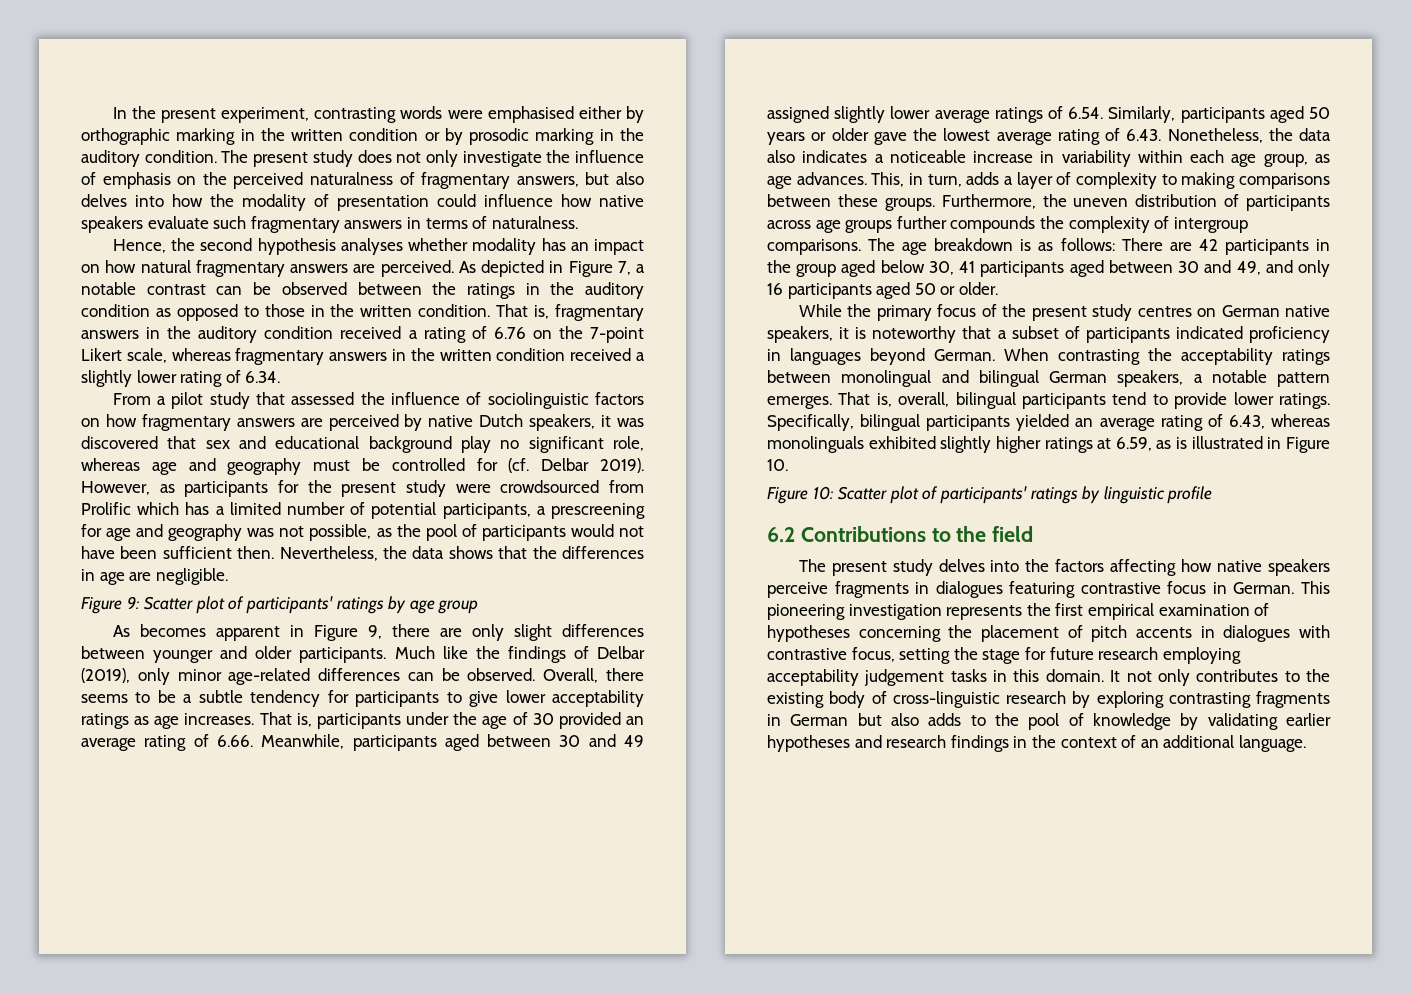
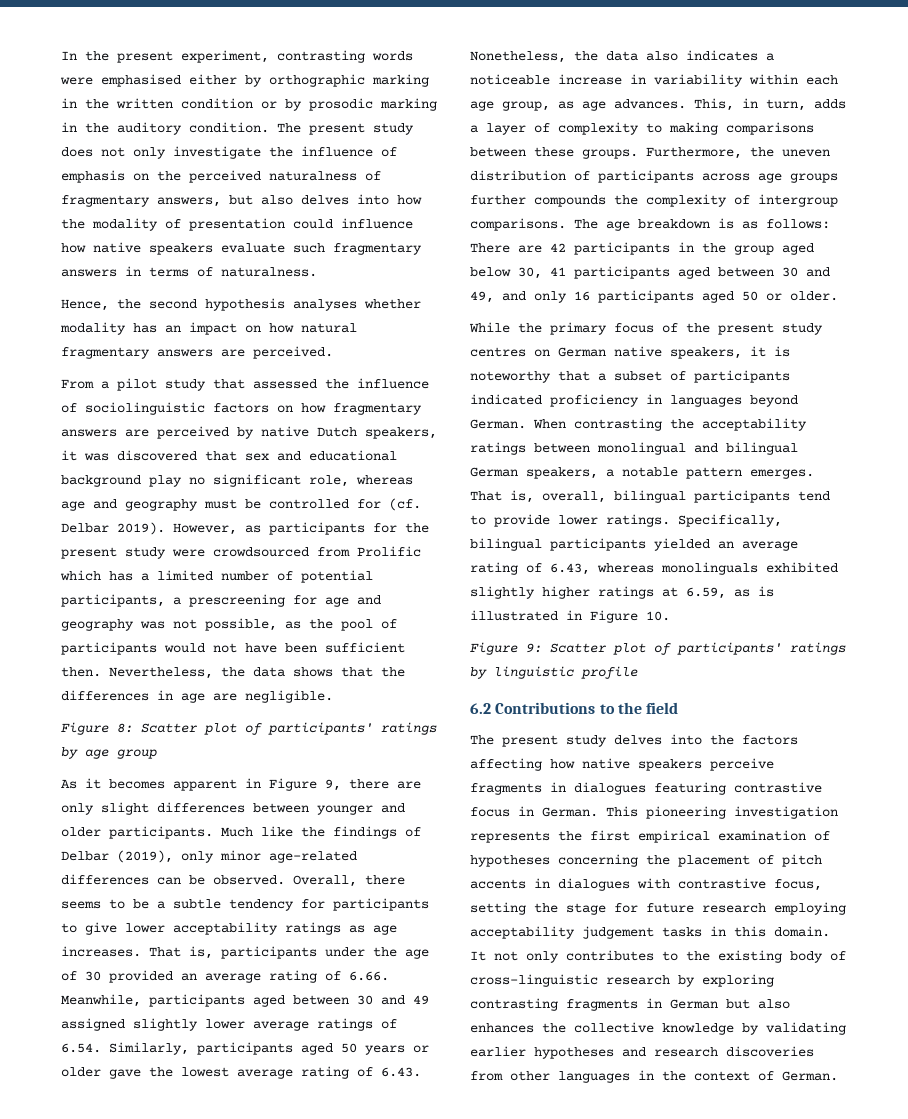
[458,260,645,277] [81,282,644,299] [81,304,645,321] [81,326,644,343] [81,348,645,365] [81,370,281,387] As depicted in Figure 7, a notable contrast can be observed between the ratings in the auditory condition as opposed to those in the written condition. That is, fragmentary answers in the auditory condition received a rating of 6.76 on the 7-point Likert scale, whereas fragmentary answers in the written condition received a slightly lower rating of 6.34. -> (333, 352) none
[126,596,140,609] 9: -> [117,723,133,733] 8:
(130, 631) none -> [85,778,101,789] it
[812,486,834,500] 10: -> [526,643,542,653] 9:
[928,713,1084,730] adds to the pool of -> [470,1022,654,1033] enhances the collective
[950,735,1009,752] findings -> [726,1046,814,1057] [470,1071,630,1083] discoveries from other languages
[1140,735,1306,752] an additional language. -> [782,1071,838,1081] German.

